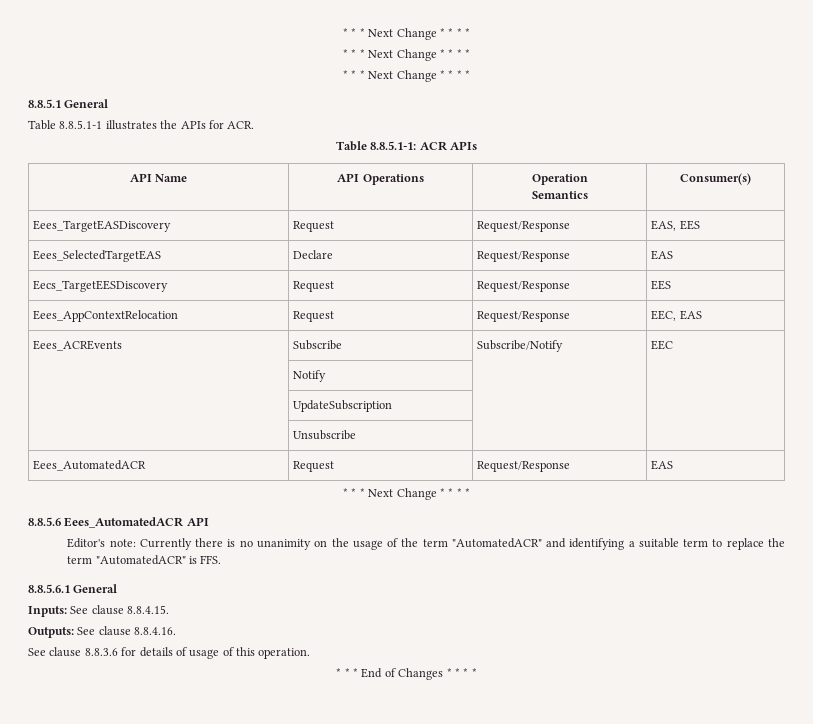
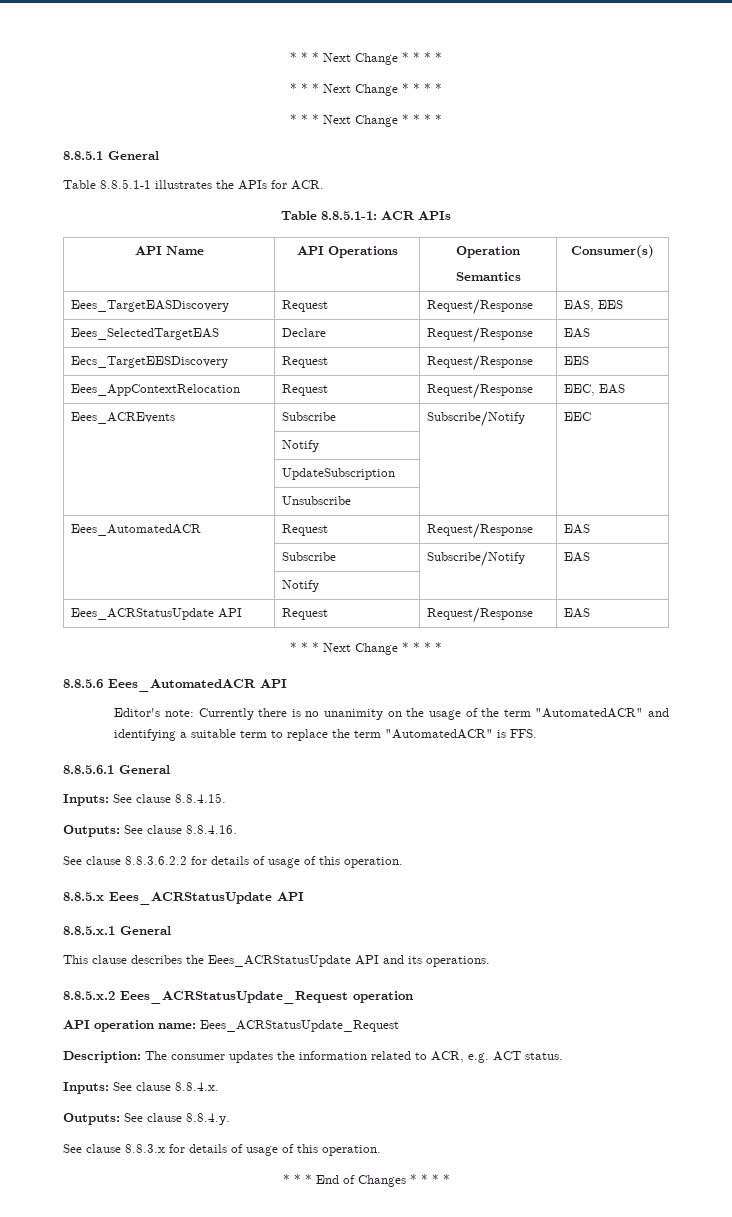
(674, 465) none -> [281,552,336,561] [426,551,525,567] [563,552,590,562] [281,580,319,592] [70,608,242,620] [281,608,328,620] [426,607,533,623] [563,608,590,618] // | Subscribe | Subscribe/Notify | EAS // | Notify | | // Eees_ACRStatusUpdate API | Request | Request/Response | EAS
[84,648,118,656] 8.8.3.6 -> [125,856,403,868] [63,892,304,905] [63,926,171,935] [63,955,490,967] [63,991,413,1004] [63,1020,399,1032] [63,1051,563,1063] [63,1082,219,1094] [63,1113,230,1125] [63,1144,165,1153] 8.8.3.6.2.2 for details of usage of this operation. // 8.8.5.x Eees_ACRStatusUpdate API // 8.8.5.x.1 General // This clause describes the Eees_ACRStatusUpdate API and its operations. // 8.8.5.x.2 Eees_ACRStatusUpdate_Request operation // API operation name: Eees_ACRStatusUpdate_Request // Description: The consumer updates the information related to ACR, e.g. ACT status. // Inputs: See clause 8.8.4.x. // Outputs: See clause 8.8.4.y. // See clause 8.8.3.x

